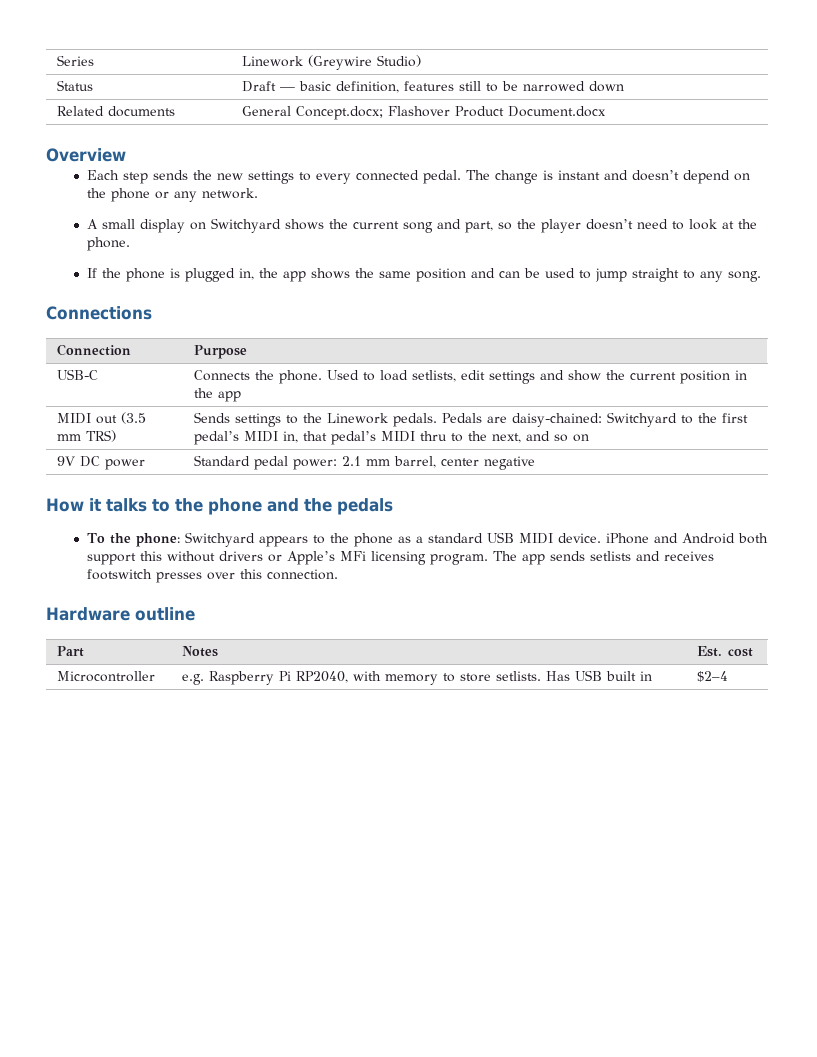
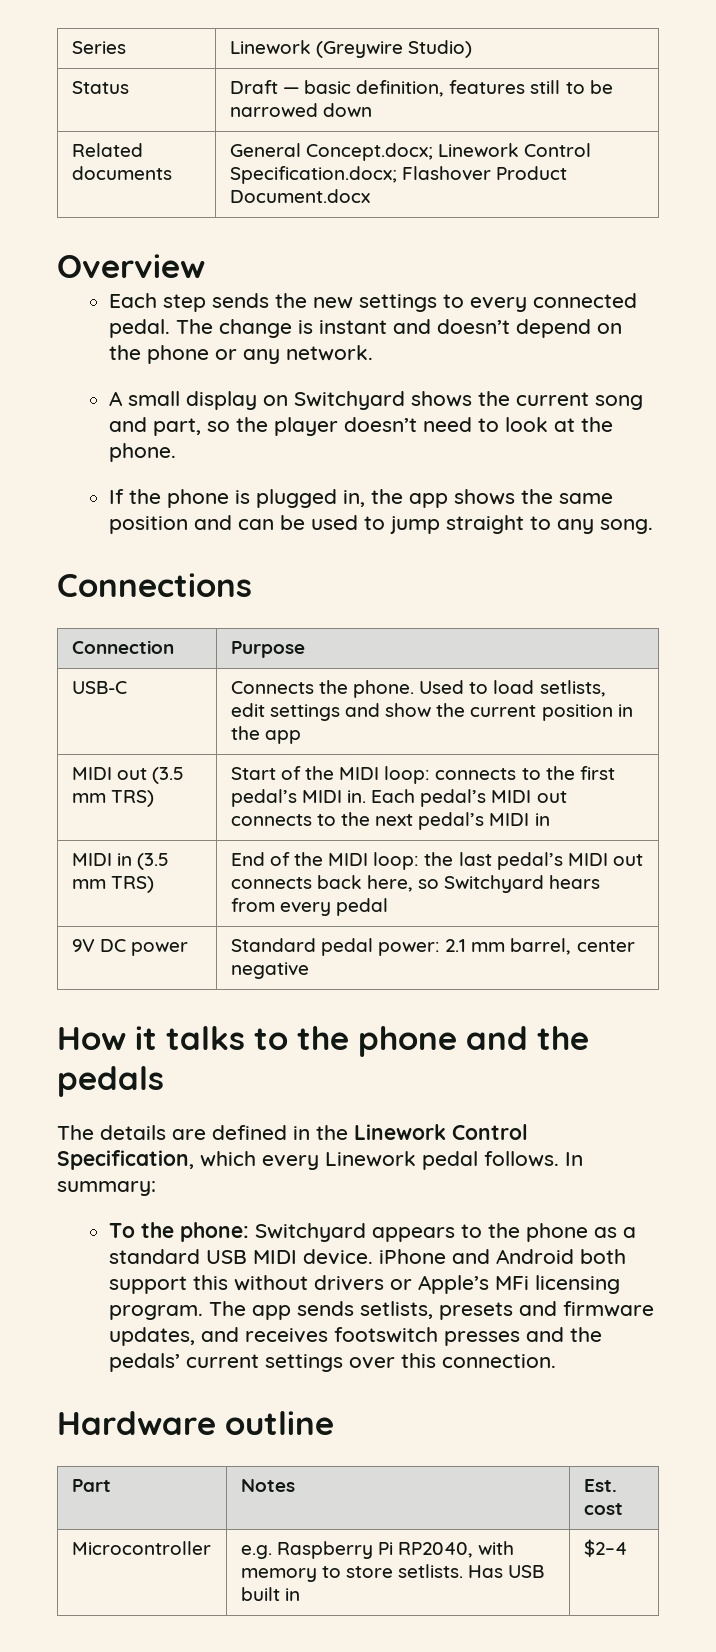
(383, 113) none -> [438,143,592,157] [229,166,397,184] Linework Control Specification.docx;
[193,412,677,427] Sends settings to the Linework pedals. Pedals are daisy-chained: Switchyard -> [230,766,517,784] Start of the MIDI loop: connects
[282,431,589,445] in, that pedal’s MIDI thru to the next, and so on -> [347,789,567,807] [230,812,550,830] [71,853,170,870] [71,876,154,893] [230,852,643,870] [230,875,601,893] [230,898,389,916] in. Each pedal’s MIDI out connects to the next pedal’s MIDI in // MIDI in (3.5 mm TRS) | End of the MIDI loop: the last pedal’s MIDI out connects back here, so Switchyard hears from every pedal
(393, 506) none -> [57,1124,528,1140] [57,1150,583,1170] [57,1181,156,1196] // The details are defined in the Linework Control Specification, which every Linework pedal follows. In summary:
[589,551,714,561] [86,569,202,583] setlists and receives footswitch presses -> [360,1301,655,1320] [109,1327,603,1346] [109,1353,344,1372] setlists, presets and firmware updates, and receives footswitch presses and the pedals’ current settings

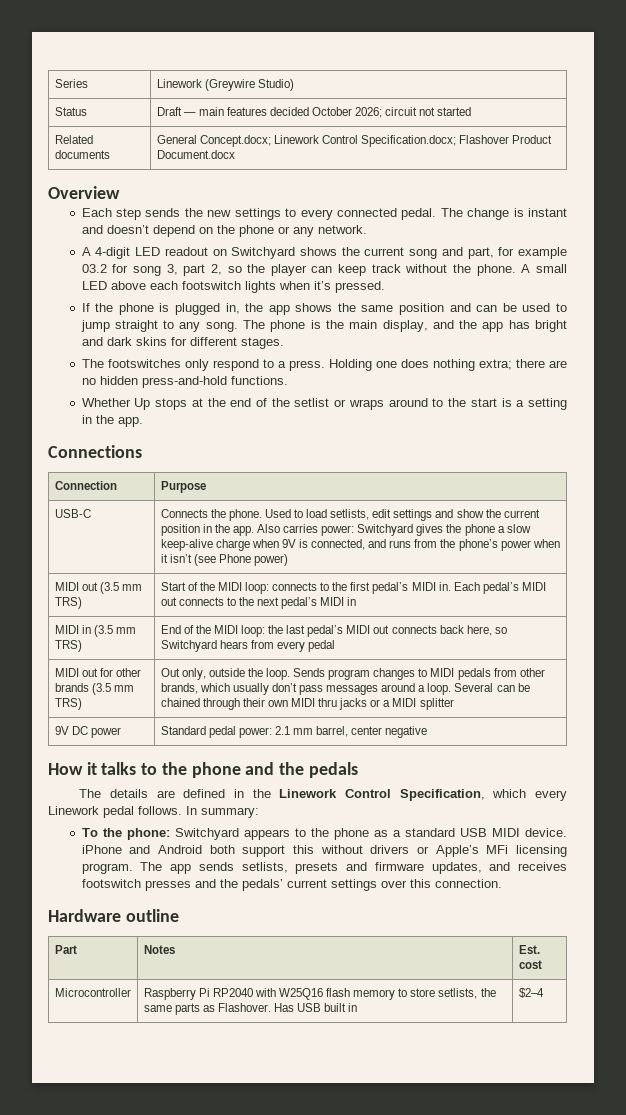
[304,80,613,97] [229,103,372,117] basic definition, features still to be narrowed down -> [198,107,472,118] main features decided October 2026; circuit not started
[128,391,258,410] small display -> [95,247,208,259] 4-digit LED readout
[207,417,614,436] [109,443,177,462] so the player doesn’t need to look at the phone. -> [498,247,567,259] [81,264,568,276] [81,281,385,293] for example 03.2 for song 3, part 2, so the player can keep track without the phone. A small LED above each footswitch lights when it’s pressed.
(654, 526) none -> [243,320,567,332] [81,337,284,349] [81,359,567,371] [81,376,288,388] [81,398,567,410] [81,415,143,427] The phone is the main display, and the app has bright and dark skins for different stages. // The footswitches only respond to a press. Holding one does nothing extra; there are no hidden press-and-hold functions. // Whether Up stops at the end of the setlist or wraps around to the start is a setting in the app.
[264,730,301,744] app -> [232,524,531,536] [160,539,560,551] [160,554,288,566] app. Also carries power: Switchyard gives the phone a slow keep-alive charge when 9V is connected, and runs from the phone’s power when it isn’t (see Phone power)
(389, 907) none -> [54,668,141,677] [54,683,134,695] [54,698,82,710] [160,668,545,680] [160,683,530,695] [160,698,454,710] // MIDI out for other brands (3.5 mm TRS) | Out only, outside the loop. Sends program changes to MIDI pedals from other brands, which usually don’t pass messages around a loop. Several can be chained through their own MIDI thru jacks or a MIDI splitter
[240,1545,272,1559] e.g. -> (131, 992) none
[398,1541,515,1558] [240,1564,464,1582] RP2040, with memory to store setlists. -> [212,988,496,1000] [143,1003,271,1015] RP2040 with W25Q16 flash memory to store setlists, the same parts as Flashover.

